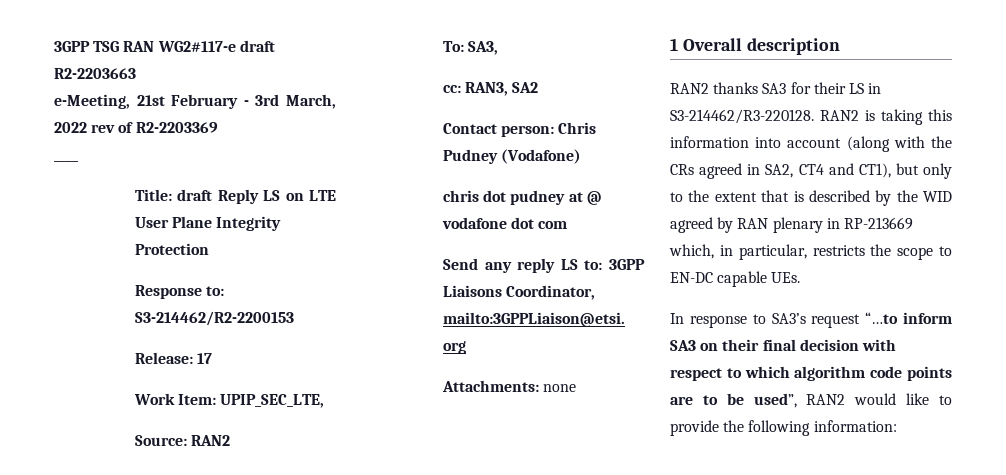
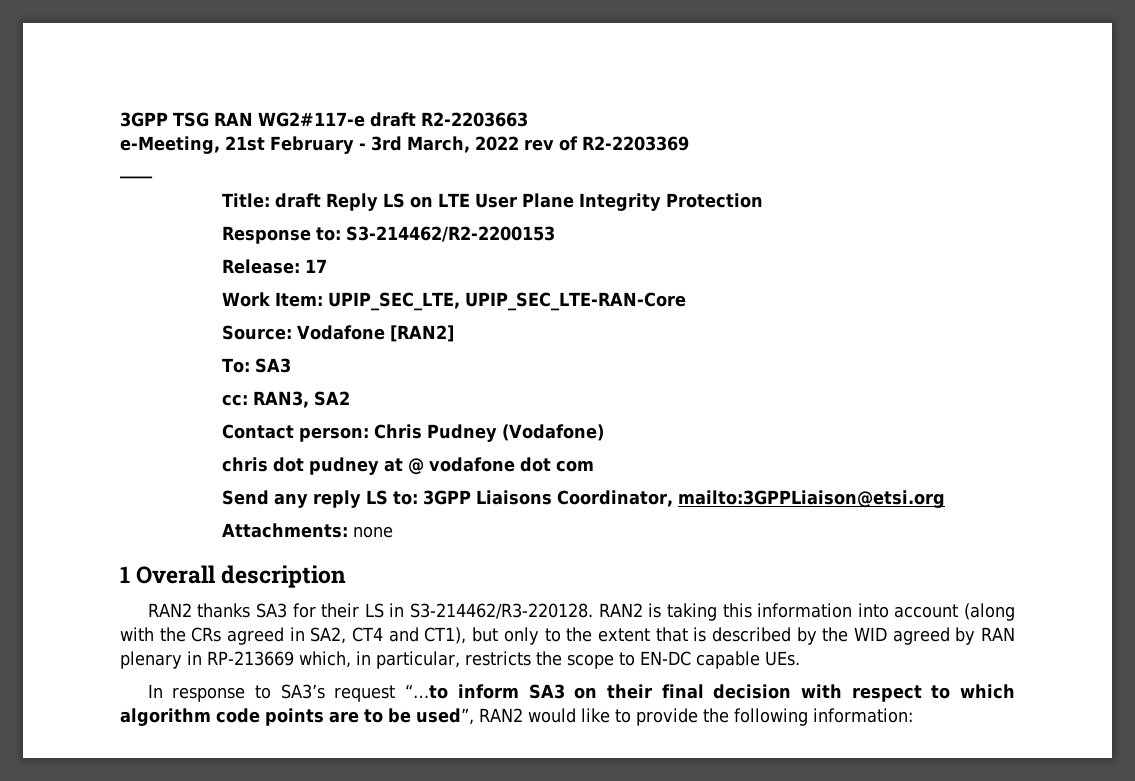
(325, 401) none -> [465,292,687,311] UPIP_SEC_LTE-RAN-Core
[191,435,231,446] RAN2 -> [297,325,455,342] Vodafone [RAN2]
[468,41,499,55] SA3, -> [255,358,292,373] SA3

